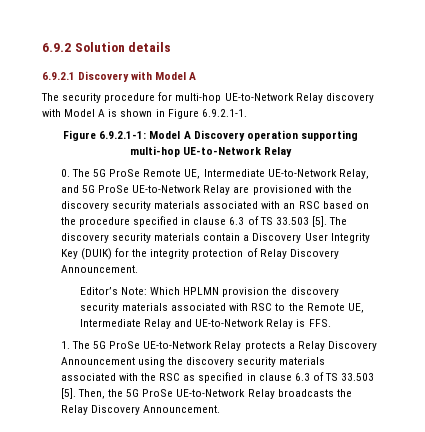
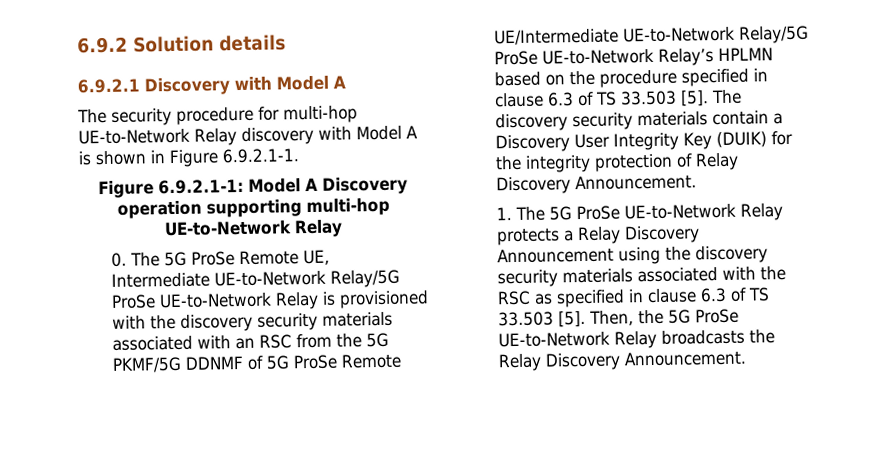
[338,169,369,179] [60,185,250,195] Relay, and 5G ProSe UE-to-Network Relay are -> [329,269,400,288] [110,291,336,310] Relay/5G ProSe UE-to-Network Relay is
(320, 205) none -> [295,332,389,349] [111,353,401,373] [493,25,809,46] [493,47,773,66] from the 5G PKMF/5G DDNMF of 5G ProSe Remote UE/Intermediate UE-to-Network Relay/5G ProSe UE-to-Network Relay’s HPLMN
[79,287,339,297] [79,303,364,313] [79,319,331,329] // Editor’s Note: Which HPLMN provision the discovery security materials associated with RSC to the Remote UE, Intermediate Relay and UE-to-Network Relay is FFS. -> (697, 182) none

